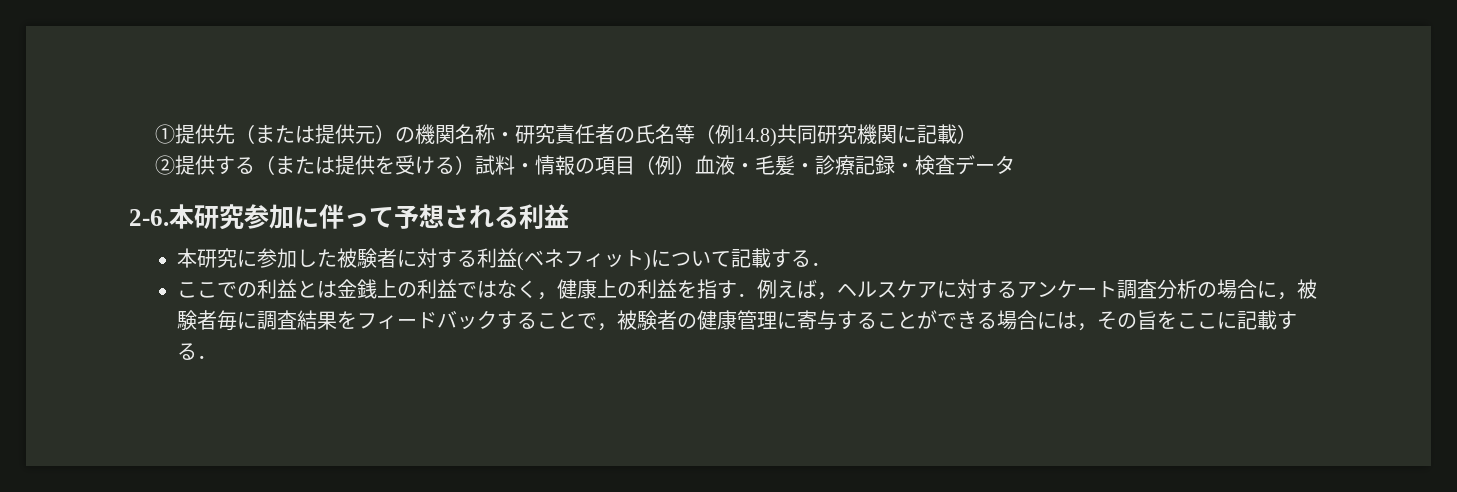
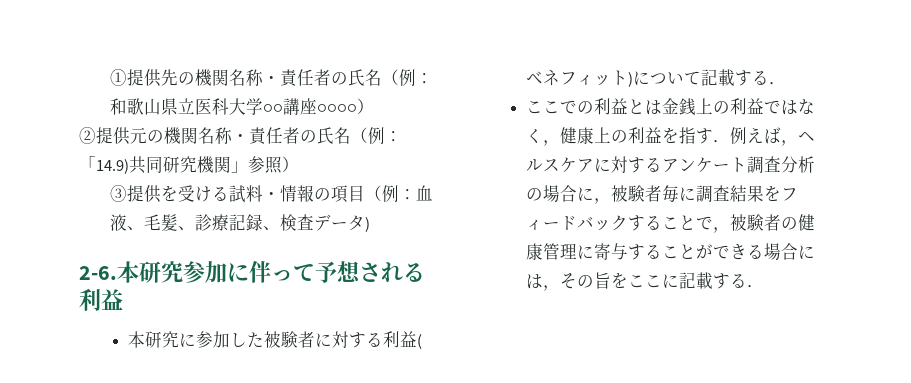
[235,124,778,147] （または提供元）の機関名称・研究責任者の氏名等（例14.8) -> [178,69,434,87] [110,98,375,116] [79,127,402,145] [79,156,129,174] の機関名称・責任者の氏名（例：和歌山県立医科大学○○講座○○○○） // ②提供元の機関名称・責任者の氏名（例：「14.9)
[897,124,978,144] [155,155,336,175] に記載） // ②提供する（または -> [231,156,299,174] [110,185,128,202] 」参照） // ③
[455,155,476,175] ） -> (230, 193) none
[675,155,816,176] ）血液・毛髪・ -> [399,185,434,201] [110,214,196,231] ：血液、毛髪、
[895,163,916,173] ・ -> [263,226,281,231] 、
(1016, 164) none -> [365,217,371,232] )

